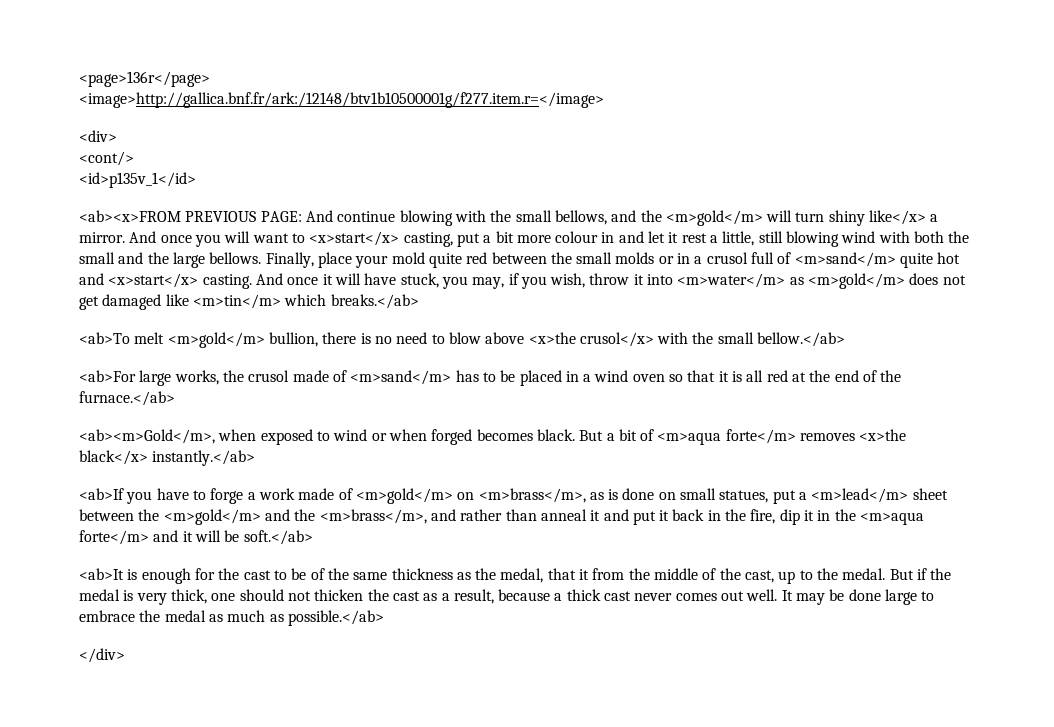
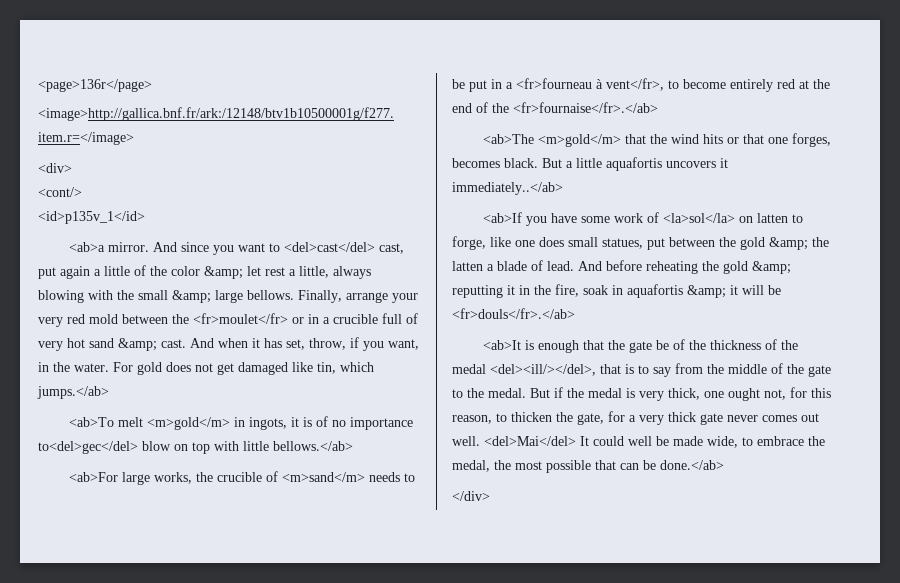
[79,210,939,226] [79,231,970,247] [79,252,655,268] <ab><x>FROM PREVIOUS PAGE: And continue blowing with the small bellows, and the <m>gold</m> will turn shiny like</x> a mirror. And once you will want to <x>start</x> casting, put a bit more colour in and let it rest a little, still blowing wind with both the small and the large bellows. Finally, place your mold quite red between the small molds -> [68,242,404,255] [38,265,371,279] [38,290,418,303] [38,313,288,327] <ab>a mirror. And since you want to <del>cast</del> cast, put again a little of the color &amp; let rest a little, always blowing with the small &amp; large bellows. Finally, arrange your very red mold between the <fr>moulet</fr>
[706,252,748,264] crusol -> [333,314,378,324] crucible
[794,252,961,268] [79,273,906,289] <m>sand</m> quite hot and <x>start</x> casting. And once it will have stuck, you may, if you wish, throw it into <m>water</m> as <m>gold</m> -> [38,337,419,351] [38,362,162,375] very hot sand &amp; cast. And when it has set, throw, if you want, in the water. For gold
[192,294,419,309] <m>tin</m> which breaks.</ab> -> [317,362,374,374] [37,386,109,399] tin, which jumps.</ab>
[268,332,846,347] bullion, there is no need to blow above <x>the crusol</x> with the small bellow.</ab> -> [233,416,413,430] [38,441,353,454] in ingots, it is of no importance to<del>gec</del> blow on top with little bellows.</ab>
[248,370,764,386] crusol made of <m>sand</m> has to be placed in a wind oven so that it is all -> [216,471,415,482] [452,78,773,92] crucible of <m>sand</m> needs to be put in a <fr>fourneau à vent</fr>, to become entirely
[79,391,175,406] [79,429,907,445] [79,450,256,466] [79,488,948,504] [79,509,925,525] [79,530,179,545] furnace.</ab> // <ab><m>Gold</m>, when exposed to wind or when forged becomes black. But a bit of <m>aqua forte</m> removes <x>the black</x> instantly.</ab> // <ab>If you have to forge a work made of <m>gold</m> on <m>brass</m>, as is done on small statues, put a <m>lead</m> sheet between the <m>gold</m> and the <m>brass</m>, and rather than anneal it and put it back in the fire, dip it in the <m>aqua forte</m> and -> [513,102,658,113] [482,133,831,147] [452,157,728,171] [452,182,563,195] [482,212,803,226] [452,236,829,250] [452,260,791,274] [452,284,726,298] <fr>fournaise</fr>.</ab> // <ab>The <m>gold</m> that the wind hits or that one forges, becomes black. But a little aquafortis uncovers it immediately..</ab> // <ab>If you have some work of <la>sol</la> on latten to forge, like one does small statues, put between the gold &amp; the latten a blade of lead. And before reheating the gold &amp; reputting it in the fire, soak in aquafortis &amp;
[243,530,313,545] soft.</ab> -> [452,308,575,319] <fr>douls</fr>.</ab>
[194,568,590,583] for the cast to be of the same thickness as the medal, that it -> [582,339,798,353] [452,364,671,377] that the gate be of the thickness of the medal <del><ill/></del>, that is to say
[745,570,796,584] cast, up -> [808,365,831,377] gate
[239,589,935,605] [79,610,384,626] should not thicken the cast as a result, because a thick cast never comes out well. It may be done large to embrace the medal as much as possible.</ab> -> [728,387,831,401] [452,411,819,425] [452,436,825,448] [452,460,724,473] ought not, for this reason, to thicken the gate, for a very thick gate never comes out well. <del>Mai</del> It could well be made wide, to embrace the medal, the most possible that can be done.</ab>

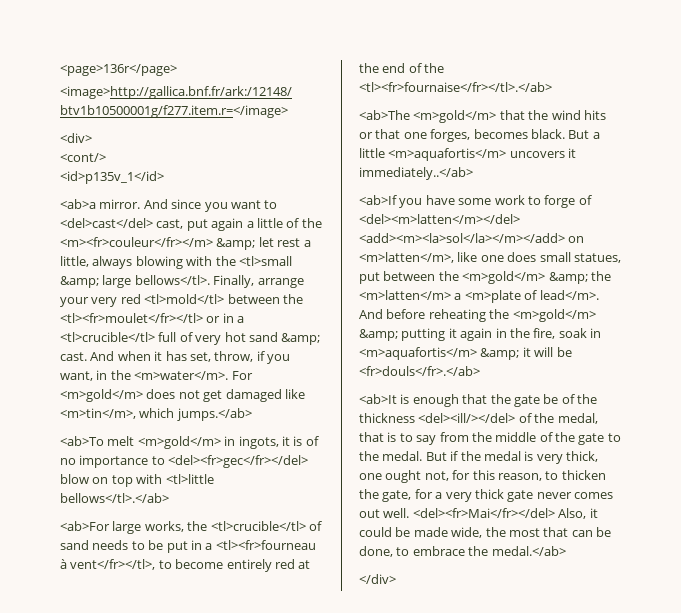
[171,266,200,276] color -> [60,237,213,247] <m><fr>couleur</fr></m>
[138,290,168,300] small -> [238,256,292,266] <tl>small
[247,290,294,300] bellows. -> [134,275,210,285] bellows</tl>.
[89,313,288,324] mold between the <fr>moulet</fr> -> [144,294,303,304] [60,313,203,323] <tl>mold</tl> between the <tl><fr>moulet</fr></tl>
[333,314,378,324] crucible -> [60,332,155,342] <tl>crucible</tl>
[74,362,162,375] water. For gold -> [134,371,253,380] [60,389,143,402] <m>water</m>. For <m>gold</m>
[317,362,336,374] tin, -> [60,408,136,419] <m>tin</m>,
[38,441,138,454] to<del>gec</del> -> [151,455,309,468] to <del><fr>gec</fr></del>
[243,441,353,451] little bellows.</ab> -> [165,474,214,484] [60,493,169,503] <tl>little bellows</tl>.</ab>
[216,471,365,482] crucible of <m>sand</m> -> [210,521,322,531] [60,540,89,550] <tl>crucible</tl> of sand
[516,78,664,91] <fr>fourneau à vent</fr>, -> [215,540,316,550] [60,559,156,570] <tl><fr>fourneau à vent</fr></tl>,
[513,102,658,113] <fr>fournaise</fr>.</ab> -> [359,82,552,92] <tl><fr>fournaise</fr></tl>.</ab>
[606,157,662,171] aquafortis -> [388,148,507,161] <m>aquafortis</m>
[646,212,803,223] [452,236,486,250] of <la>sol</la> on latten to forge, -> [527,195,592,208] [359,214,520,224] [359,233,585,243] [359,252,454,263] to forge of <del><m>latten</m></del> <add><m><la>sol</la></m></add> on <m>latten</m>,
[740,237,765,250] gold -> [462,271,546,284] <m>gold</m>
[452,260,791,274] [452,285,515,298] latten a blade of lead. And before reheating the gold &amp; reputting it -> [359,290,599,303] [359,309,596,322] [359,328,493,341] <m>latten</m> a <m>plate of lead</m>. And before reheating the <m>gold</m> &amp; putting it again
[627,284,683,298] aquafortis -> [359,347,477,360] <m>aquafortis</m>
[764,339,798,350] [452,364,596,376] of the medal <del><ill/></del>, -> [418,413,598,424] <del><ill/></del> of the medal,
[484,436,825,448] [452,460,724,473] <del>Mai</del> It could well be made wide, to embrace the medal, the most possible that can be done.</ab> -> [412,508,598,519] [359,527,611,538] [359,546,566,557] <del><fr>Mai</fr></del> Also, it could be made wide, the most that can be done, to embrace the medal.</ab>

